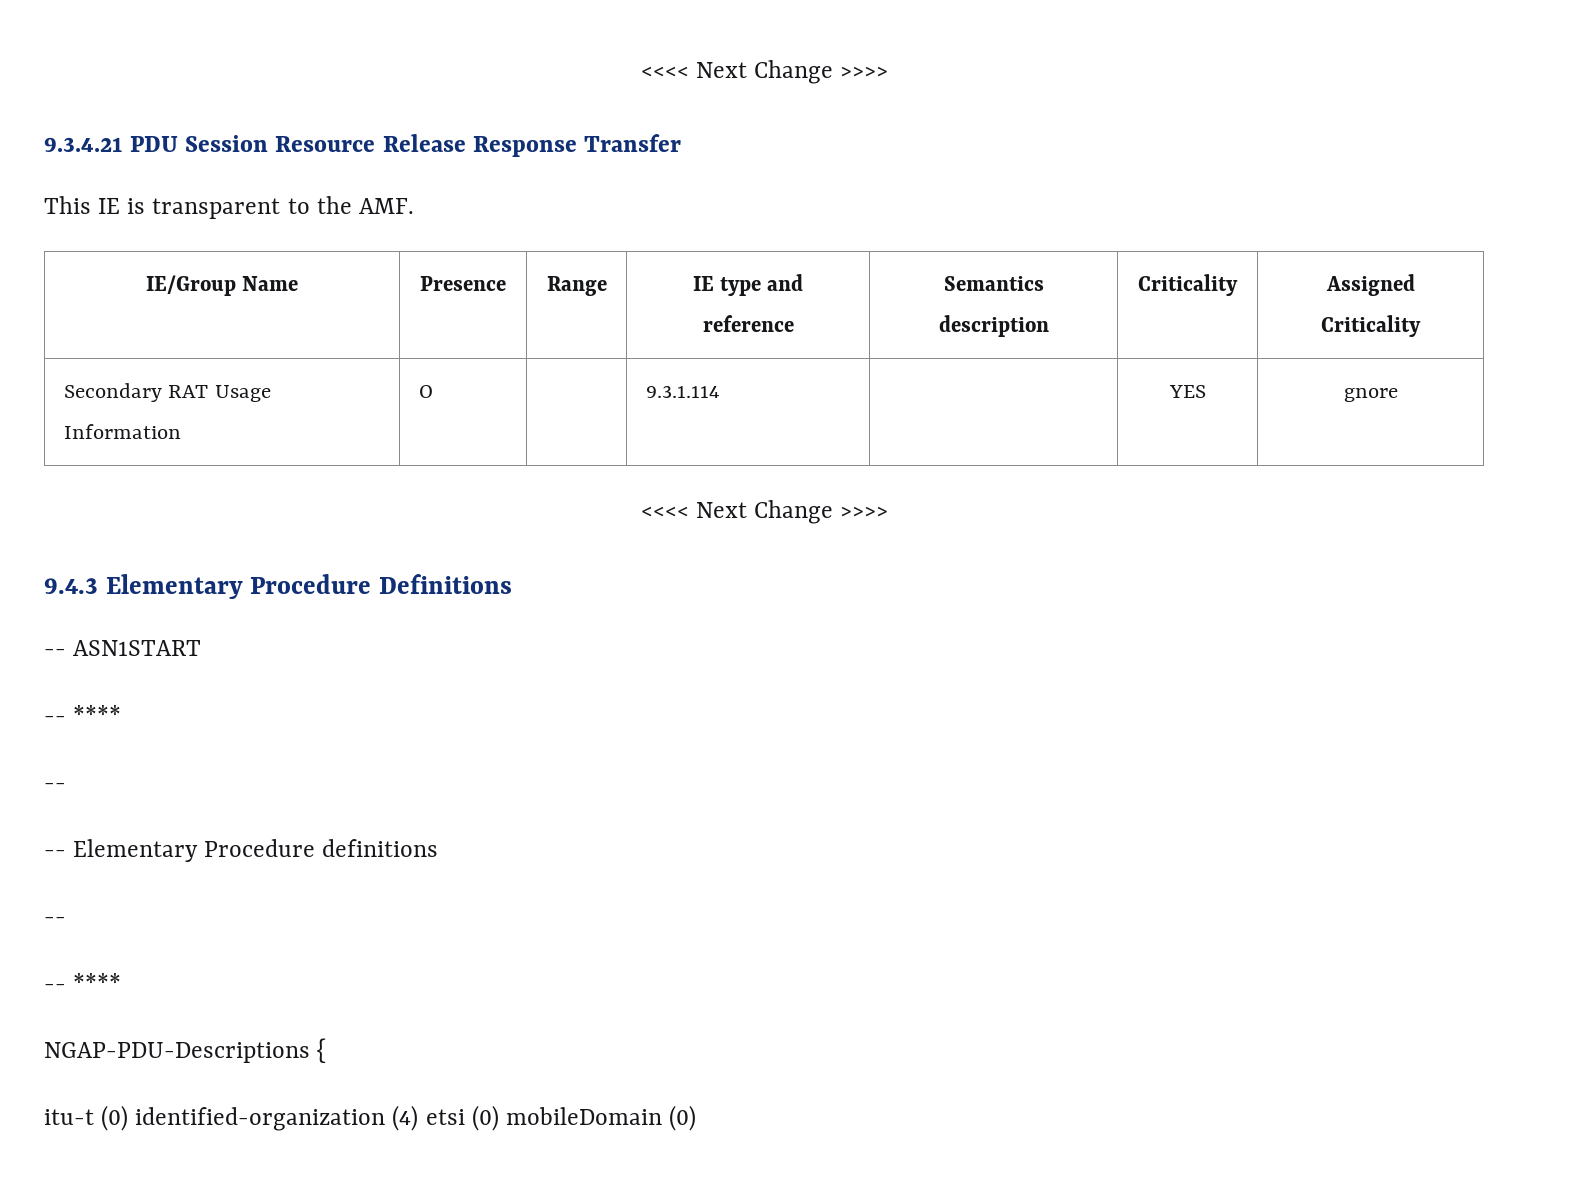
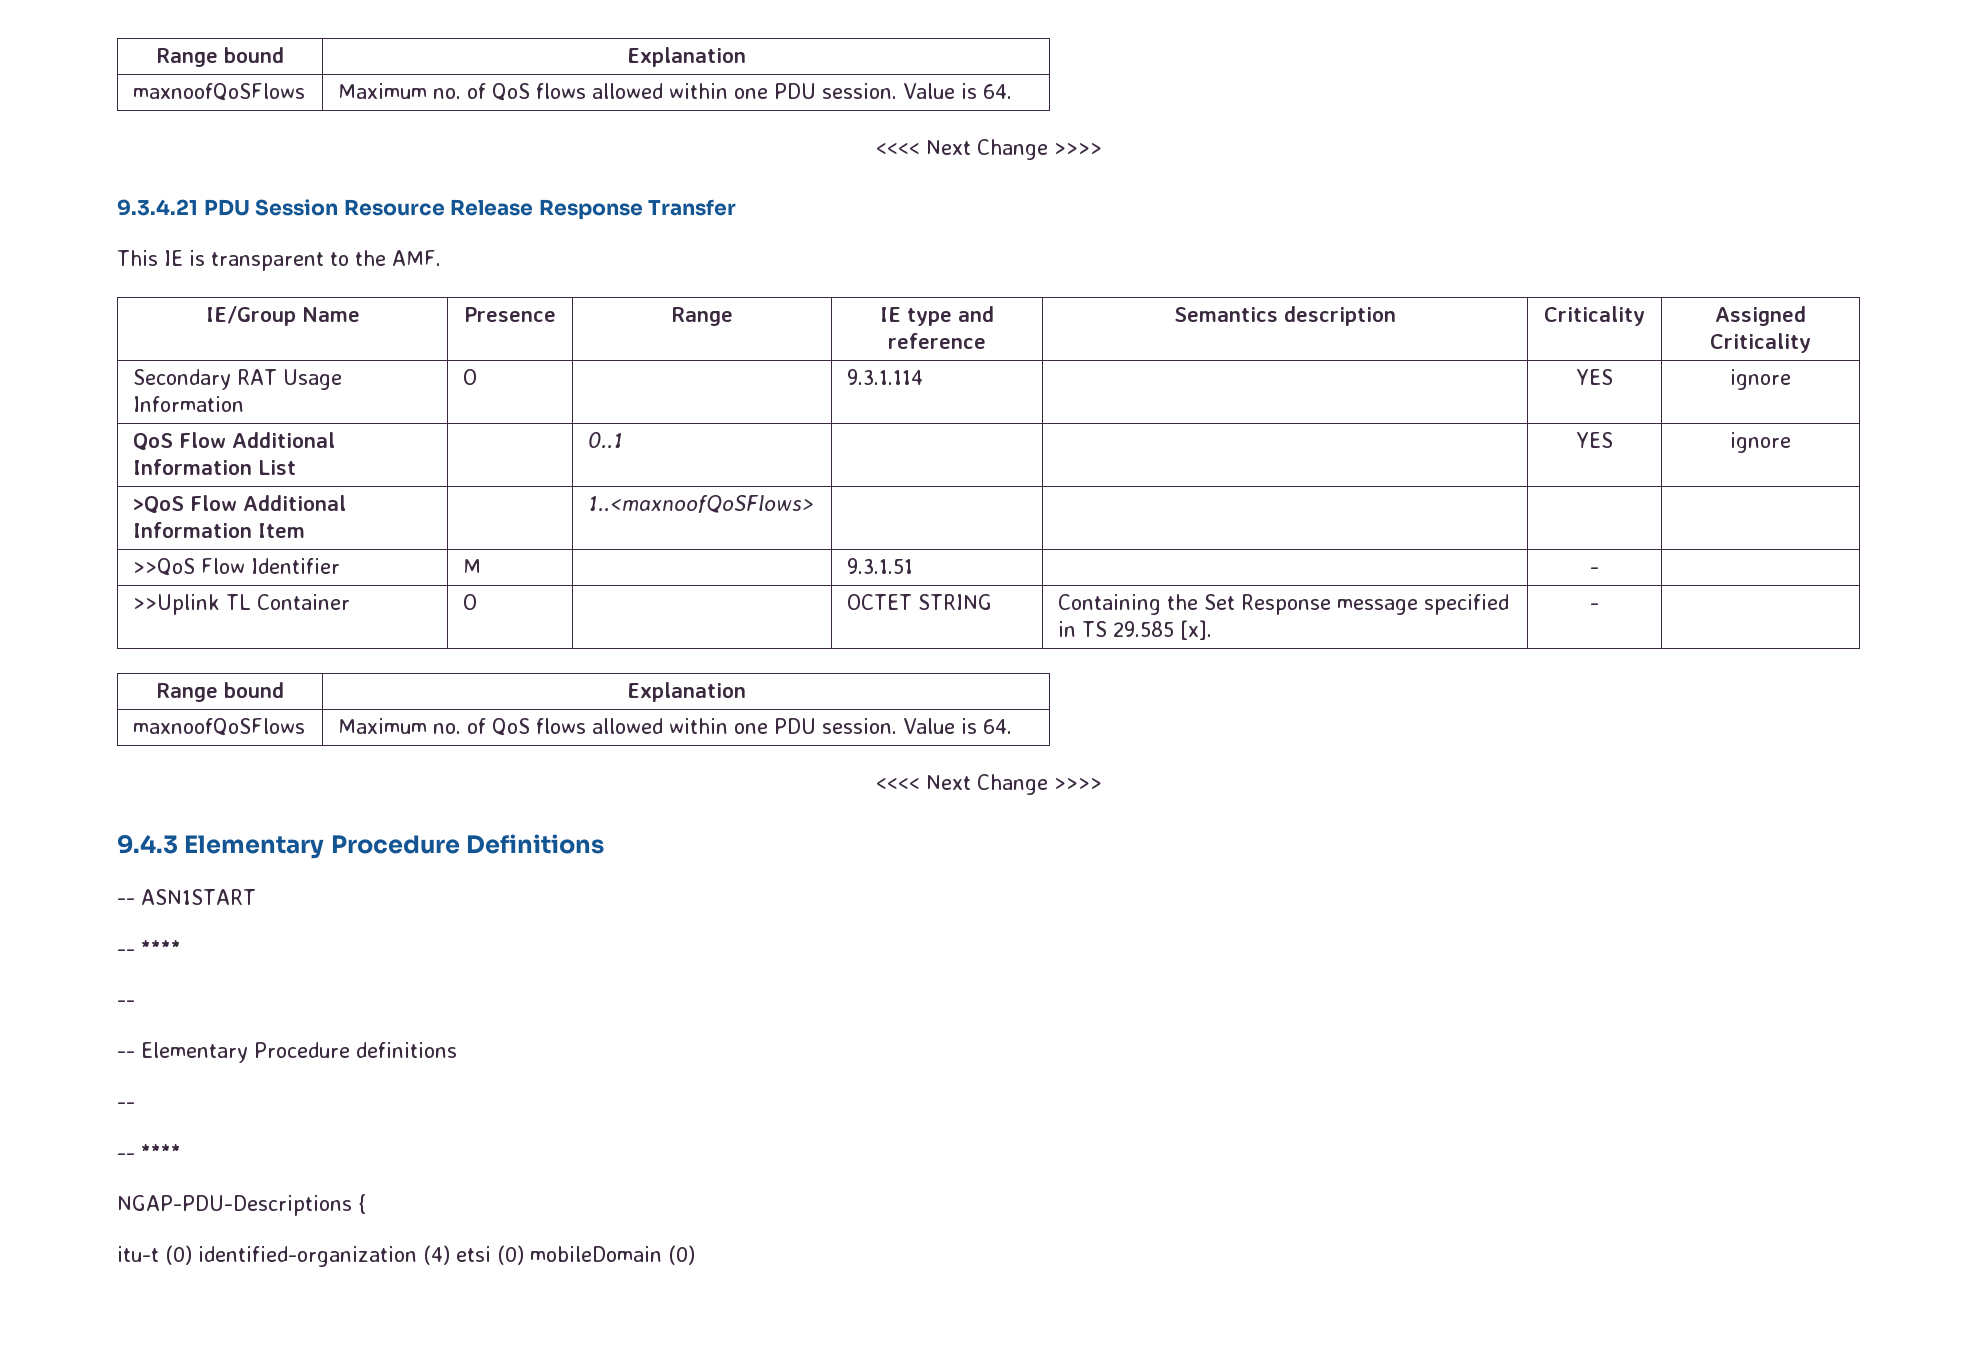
(640, 72) none -> [156,47,284,67] [626,47,746,67] [133,83,306,101] [338,83,1013,101] Range bound | Explanation // maxnoofQoSFlows | Maximum no. of QoS flows allowed within one PDU session. Value is 64. //
[1343,388,1398,402] gnore -> [1730,369,1791,390] [133,432,336,451] [133,459,297,475] [588,432,624,449] [1576,432,1613,448] [1730,432,1791,453] [133,495,347,514] [133,522,306,538] [588,495,815,513] [133,558,341,576] [463,559,482,574] [847,558,914,574] [1590,567,1599,574] [133,594,351,615] [463,594,478,610] [847,594,993,610] [1058,594,1510,615] [1058,620,1213,640] [1590,603,1599,610] [156,682,284,702] [626,682,746,702] [133,718,306,736] [338,718,1013,736] ignore // QoS Flow Additional Information List | | 0..1 | | | YES | ignore // >QoS Flow Additional Information Item | | 1..<maxnoofQoSFlows> | | | | // >>QoS Flow Identifier | M | | 9.3.1.51 | | - | // >>Uplink TL Container | O | | OCTET STRING | Containing the Set Response message specified in TS 29.585 [x]. | - | // Range bound | Explanation // maxnoofQoSFlows | Maximum no. of QoS flows allowed within one PDU session. Value is 64.

